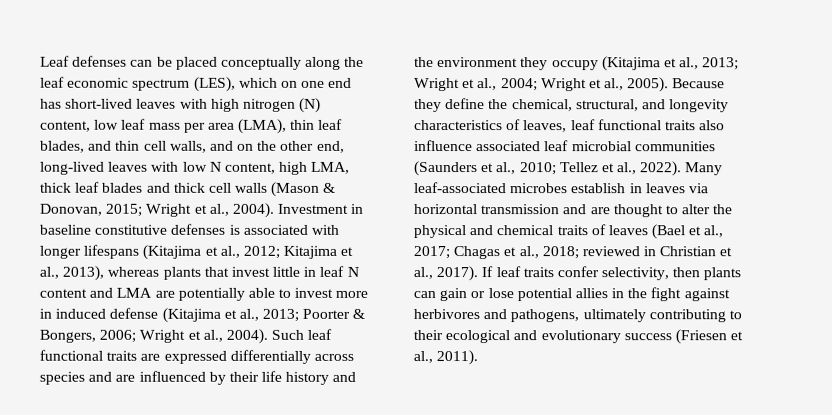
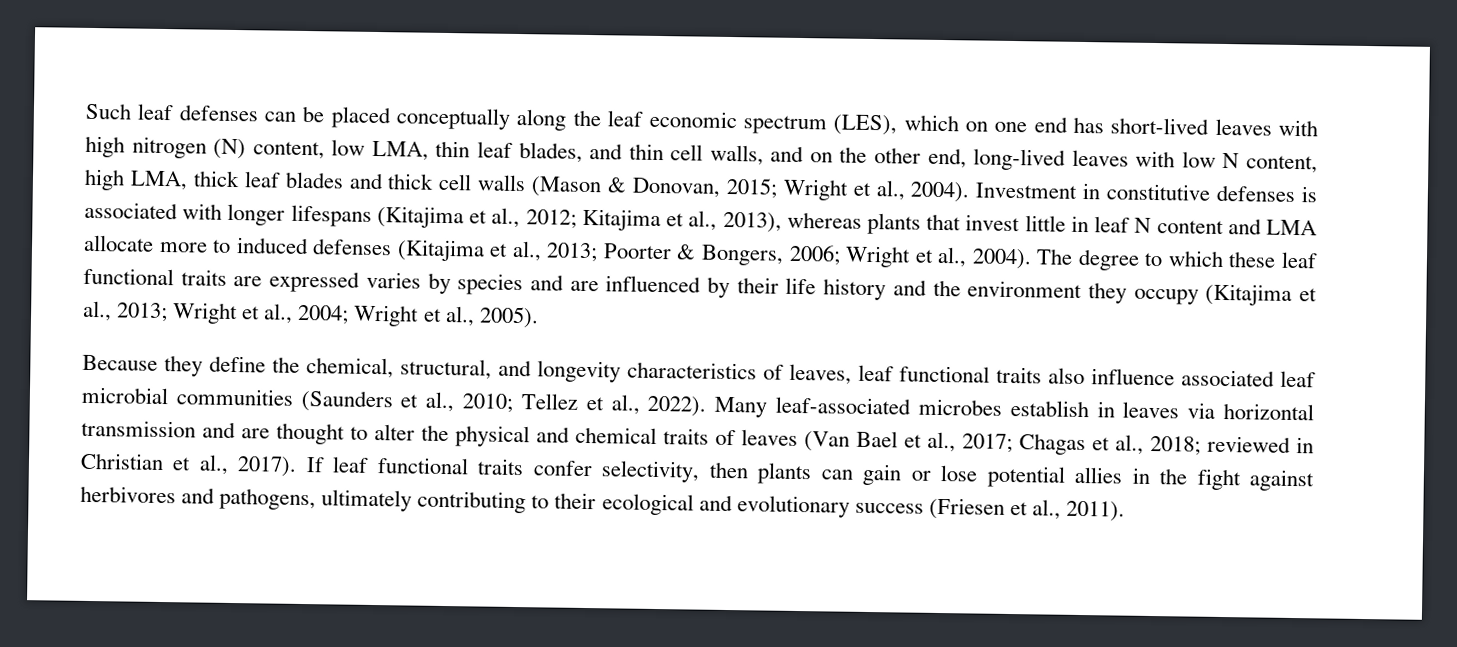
[40,55,70,67] Leaf -> [85,102,175,121] Such leaf
[121,118,288,134] leaf mass per area (LMA), -> [371,140,429,161] LMA,
[39,224,91,235] baseline -> (1102, 191) none
[154,287,369,301] [39,307,159,319] are potentially able to invest more in induced defense -> [83,234,393,256] allocate more to induced defenses
[271,329,305,340] Such -> [1036,248,1277,271] The degree to which these
[229,349,354,364] differentially across -> [365,271,451,295] varies by
(670, 85) none -> (539, 317) //
[651,224,686,240] (Bael -> [804,430,898,452] (Van Bael
(521, 272) none -> [376,457,469,475] functional

